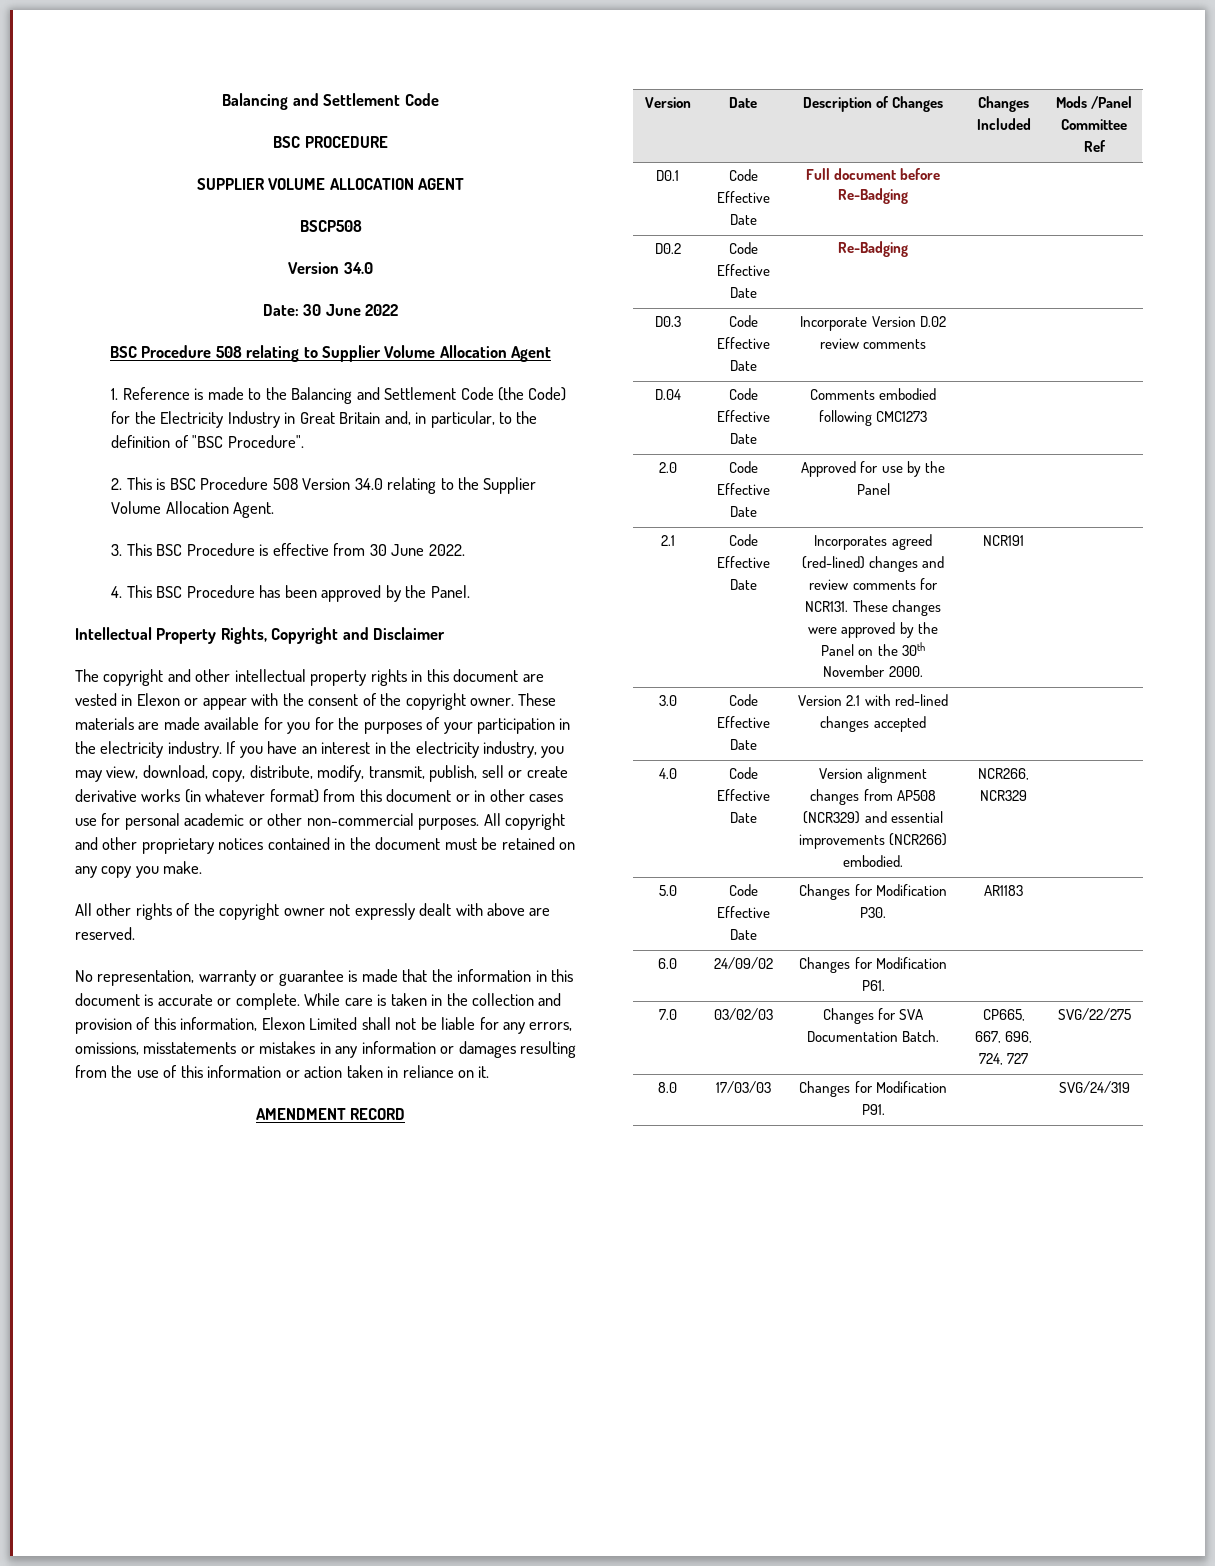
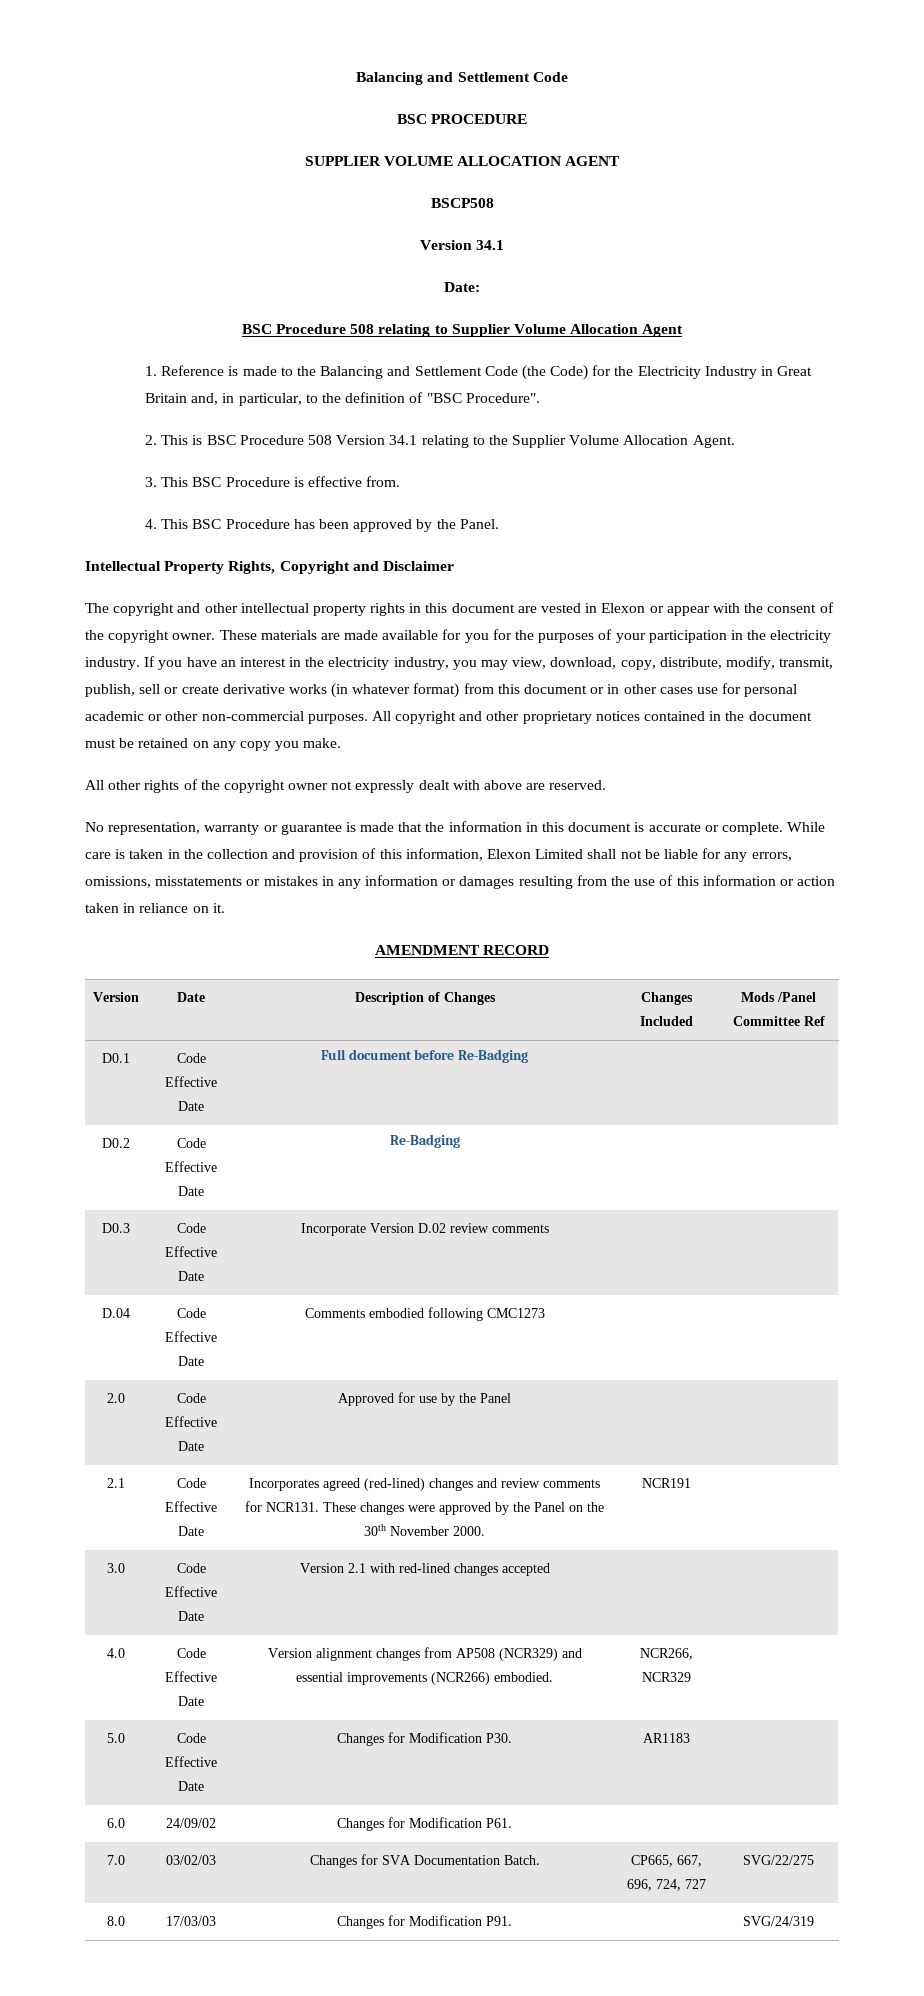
[343,262,373,274] 34.0 -> [476,240,505,250] 34.1
[303,304,399,316] 30 June 2022 -> (480, 287) none
[354,478,383,490] 34.0 -> [389,435,418,445] 34.1
[333,543,465,556] from 30 June 2022. -> [366,476,401,487] from.

